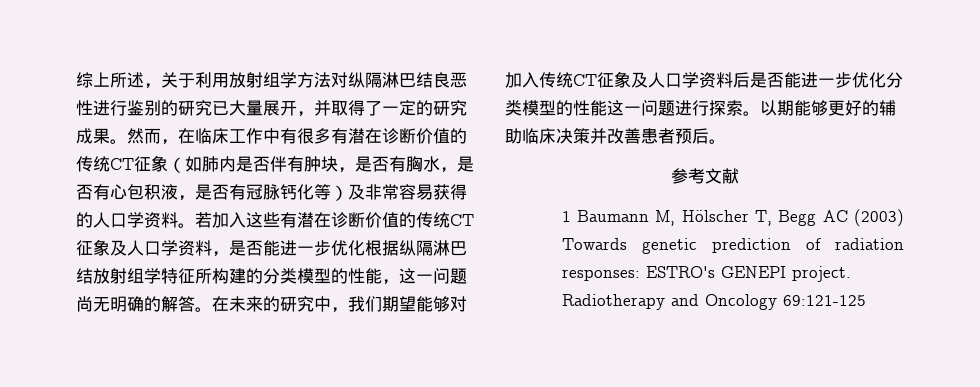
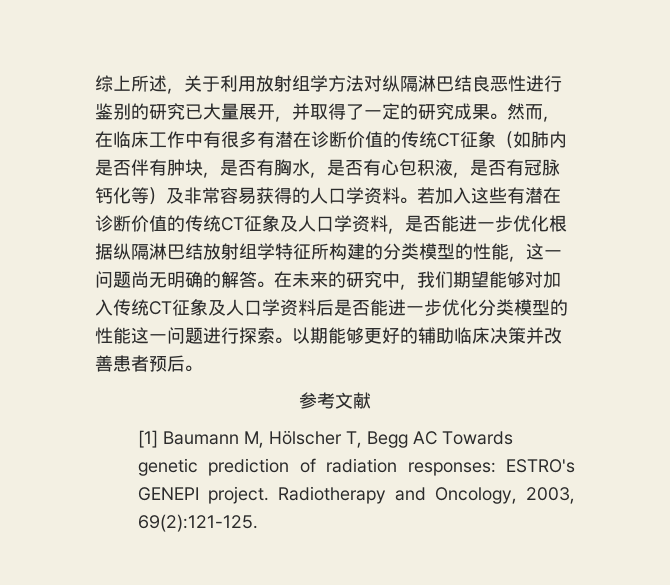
[561,211,571,222] 1 -> [137,430,158,448] [1]
[854,209,904,227] (2003) -> (437, 438) none
[704,294,866,310] Oncology 69:121-125 -> [434,487,575,504] [137,514,258,532] Oncology, 2003, 69(2):121-125.

